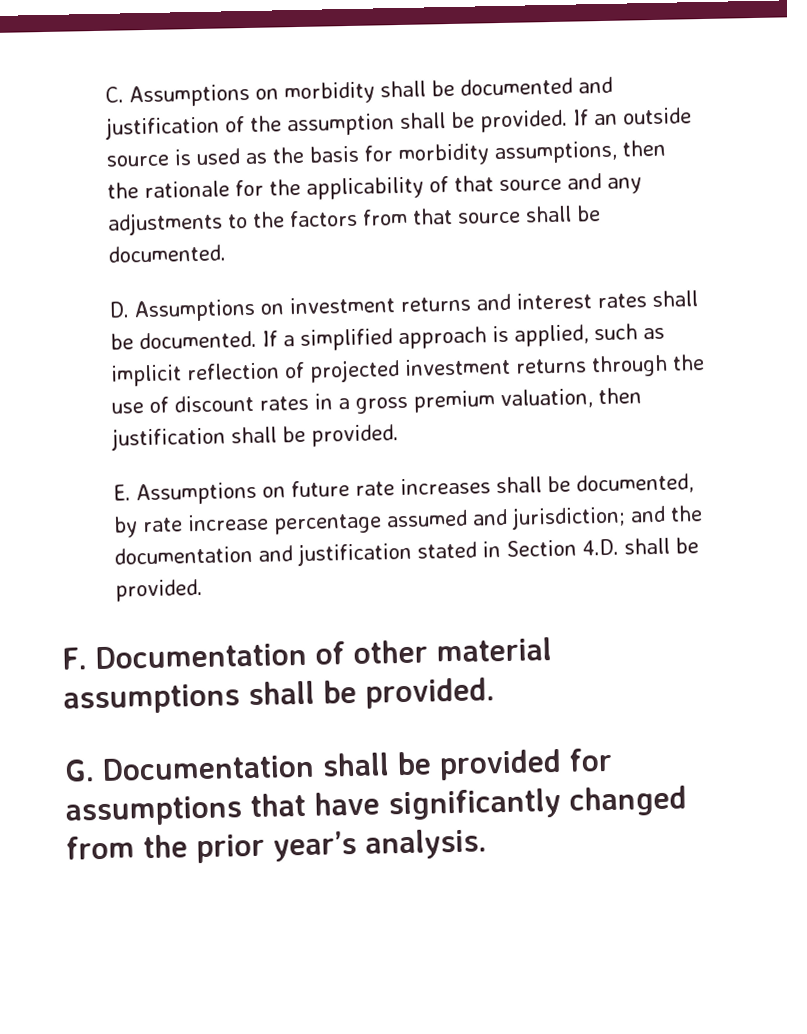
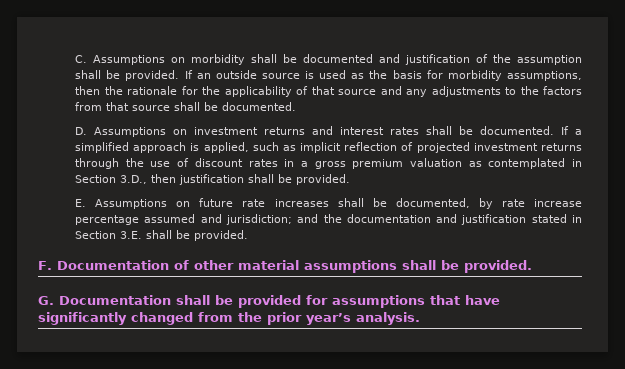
[500,388,594,410] valuation, -> [409,158,583,169] [75,175,148,184] valuation as contemplated in Section 3.D.,
[582,538,620,556] 4.D. -> [120,231,143,239] 3.E.

